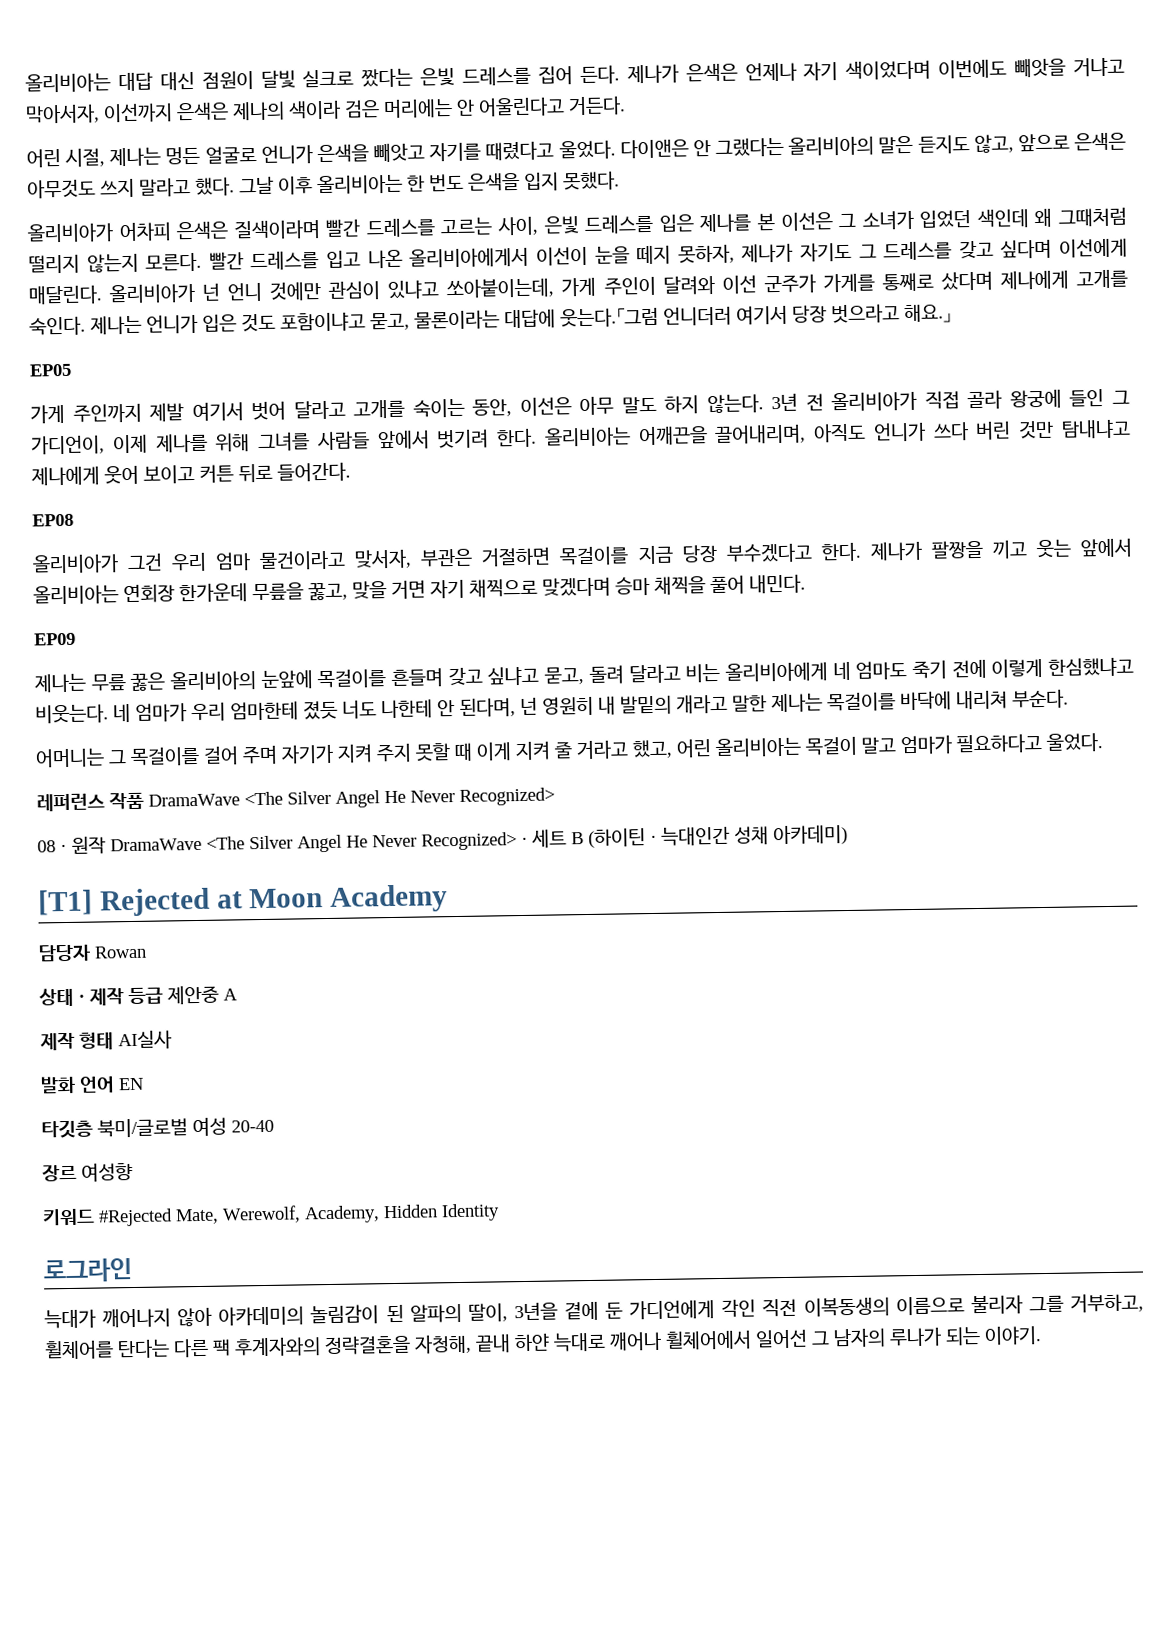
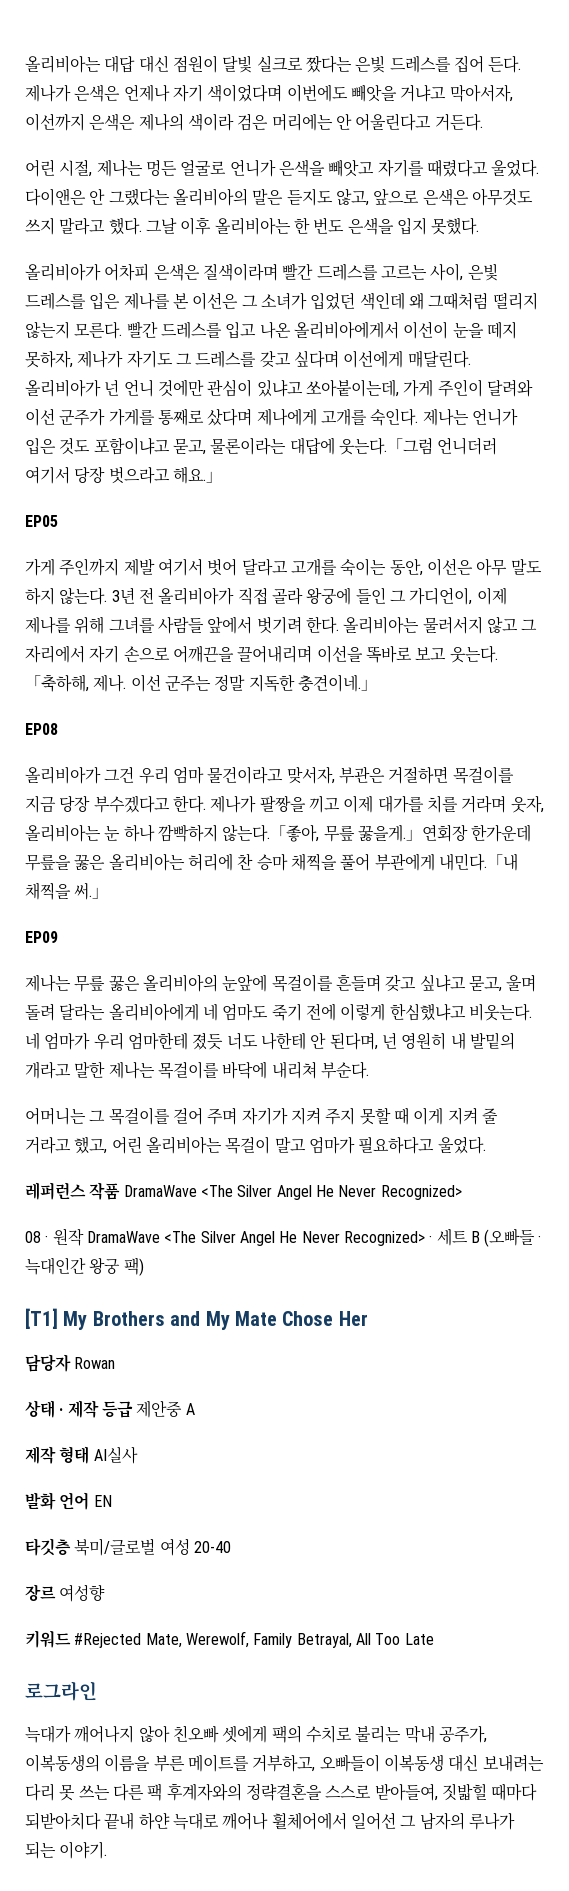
[637,419,1131,446] [31,462,351,486] 어깨끈을 끌어내리며, 아직도 언니가 쓰다 버린 것만 탐내냐고 제나에게 웃어 보이고 커튼 뒤로 들어간다. -> [422,616,538,634] [25,645,498,663] [25,674,377,692] 물러서지 않고 그 자리에서 자기 손으로 어깨끈을 끌어내리며 이선을 똑바로 보고 웃는다.「축하해, 제나. 이선 군주는 정말 지독한 충견이네.」
[1035,538,1133,559] [33,577,611,605] 웃는 앞에서 올리비아는 연회장 한가운데 무릎을 꿇고, 맞을 거면 자기 채찍으로 맞겠다며 -> [343,795,544,813] [25,824,532,842] [25,853,254,871] 이제 대가를 치를 거라며 웃자, 올리비아는 눈 하나 깜빡하지 않는다.「좋아, 무릎 꿇을게.」연회장 한가운데 무릎을 꿇은 올리비아는 허리에 찬
(745, 585) none -> [374,853,435,871] 부관에게
(806, 584) none -> [486,853,518,871] [25,882,109,900] 「내 채찍을 써.」
[588,663,721,684] 돌려 달라고 비는 -> [506,974,537,992] [25,1003,106,1021] 울며 돌려 달라는
[588,828,646,848] (하이틴 -> [484,1228,536,1247] (오빠들
[734,824,848,846] 성채 아카데미) -> [89,1257,144,1276] 왕궁 팩)
[99,884,449,917] Rejected at Moon Academy -> [63,1311,368,1330] My Brothers and My Mate Chose Her
[304,1203,500,1224] Academy, Hidden Identity -> [253,1633,434,1648] Family Betrayal, All Too Late
[218,1293,1144,1326] [44,1334,472,1360] 아카데미의 놀림감이 된 알파의 딸이, 3년을 곁에 둔 가디언에게 각인 직전 이복동생의 이름으로 불리자 그를 거부하고, 휠체어를 탄다는 다른 팩 후계자와의 정략결혼을 자청해, -> [172,1725,487,1743] [25,1754,544,1772] [25,1783,538,1801] [25,1812,101,1830] 친오빠 셋에게 팩의 수치로 불리는 막내 공주가, 이복동생의 이름을 부른 메이트를 거부하고, 오빠들이 이복동생 대신 보내려는 다리 못 쓰는 다른 팩 후계자와의 정략결혼을 스스로 받아들여, 짓밟힐 때마다 되받아치다

